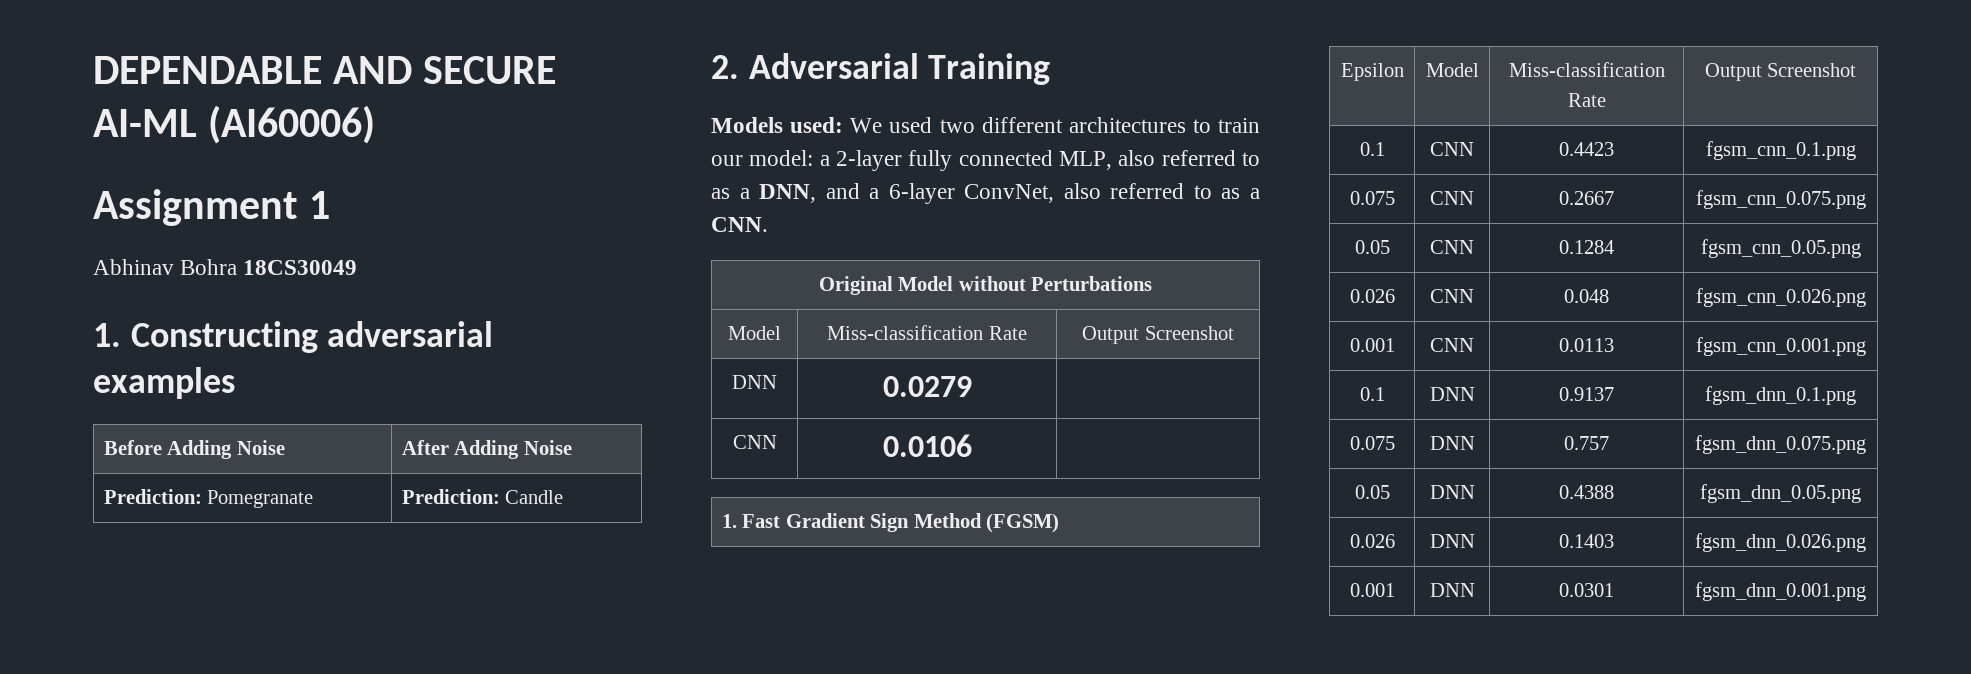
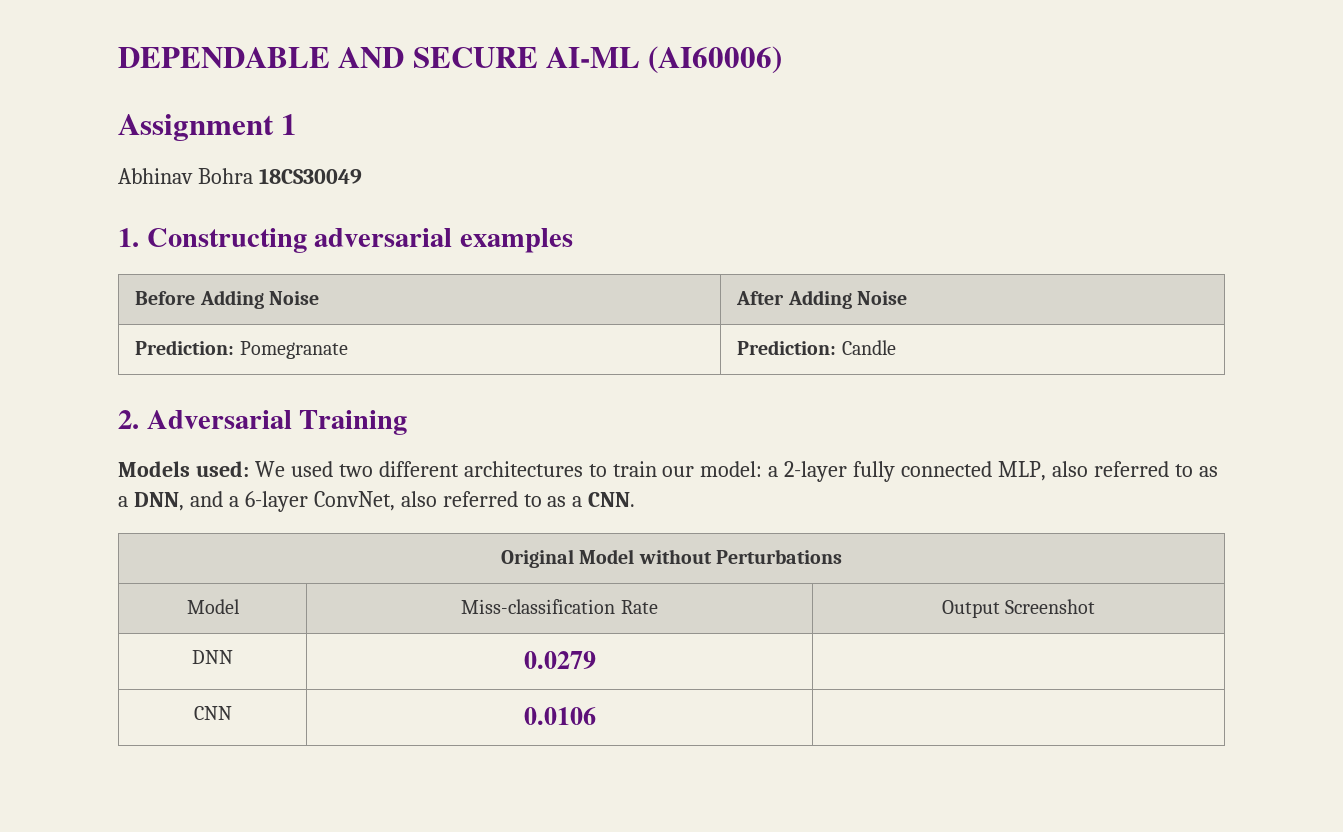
[721,513,1060,533] [1340,63,1404,81] [1425,63,1479,77] [1508,62,1665,77] [1567,93,1606,107] [1704,63,1857,81] [1359,142,1385,156] [1430,142,1474,156] [1559,142,1614,156] [1705,141,1856,160] [1349,191,1395,205] [1430,191,1474,205] [1559,191,1614,205] [1695,190,1866,209] [1354,240,1390,254] [1430,240,1474,254] [1559,240,1614,254] [1700,239,1861,258] [1349,289,1395,303] [1430,289,1474,303] [1564,289,1609,303] [1695,288,1866,307] [1349,338,1395,352] [1430,338,1474,352] [1559,338,1614,352] [1695,337,1866,356] [1359,387,1385,401] [1429,387,1475,401] [1559,387,1614,401] [1705,386,1856,405] [1349,436,1395,450] [1429,436,1475,450] [1564,436,1609,450] [1695,435,1866,454] [1354,485,1390,499] [1429,485,1475,499] [1559,485,1614,499] [1700,484,1861,503] [1349,534,1395,548] [1429,534,1475,548] [1559,534,1614,548] [1695,533,1866,552] [1349,583,1395,597] [1429,583,1475,597] [1559,583,1614,597] [1695,582,1866,601] // 1. Fast Gradient Sign Method (FGSM) // Epsilon | Model | Miss-classification Rate | Output Screenshot // 0.1 | CNN | 0.4423 | fgsm_cnn_0.1.png // 0.075 | CNN | 0.2667 | fgsm_cnn_0.075.png // 0.05 | CNN | 0.1284 | fgsm_cnn_0.05.png // 0.026 | CNN | 0.048 | fgsm_cnn_0.026.png // 0.001 | CNN | 0.0113 | fgsm_cnn_0.001.png // 0.1 | DNN | 0.9137 | fgsm_dnn_0.1.png // 0.075 | DNN | 0.757 | fgsm_dnn_0.075.png // 0.05 | DNN | 0.4388 | fgsm_dnn_0.05.png // 0.026 | DNN | 0.1403 | fgsm_dnn_0.026.png // 0.001 | DNN | 0.0301 | fgsm_dnn_0.001.png -> (596, 716) none

